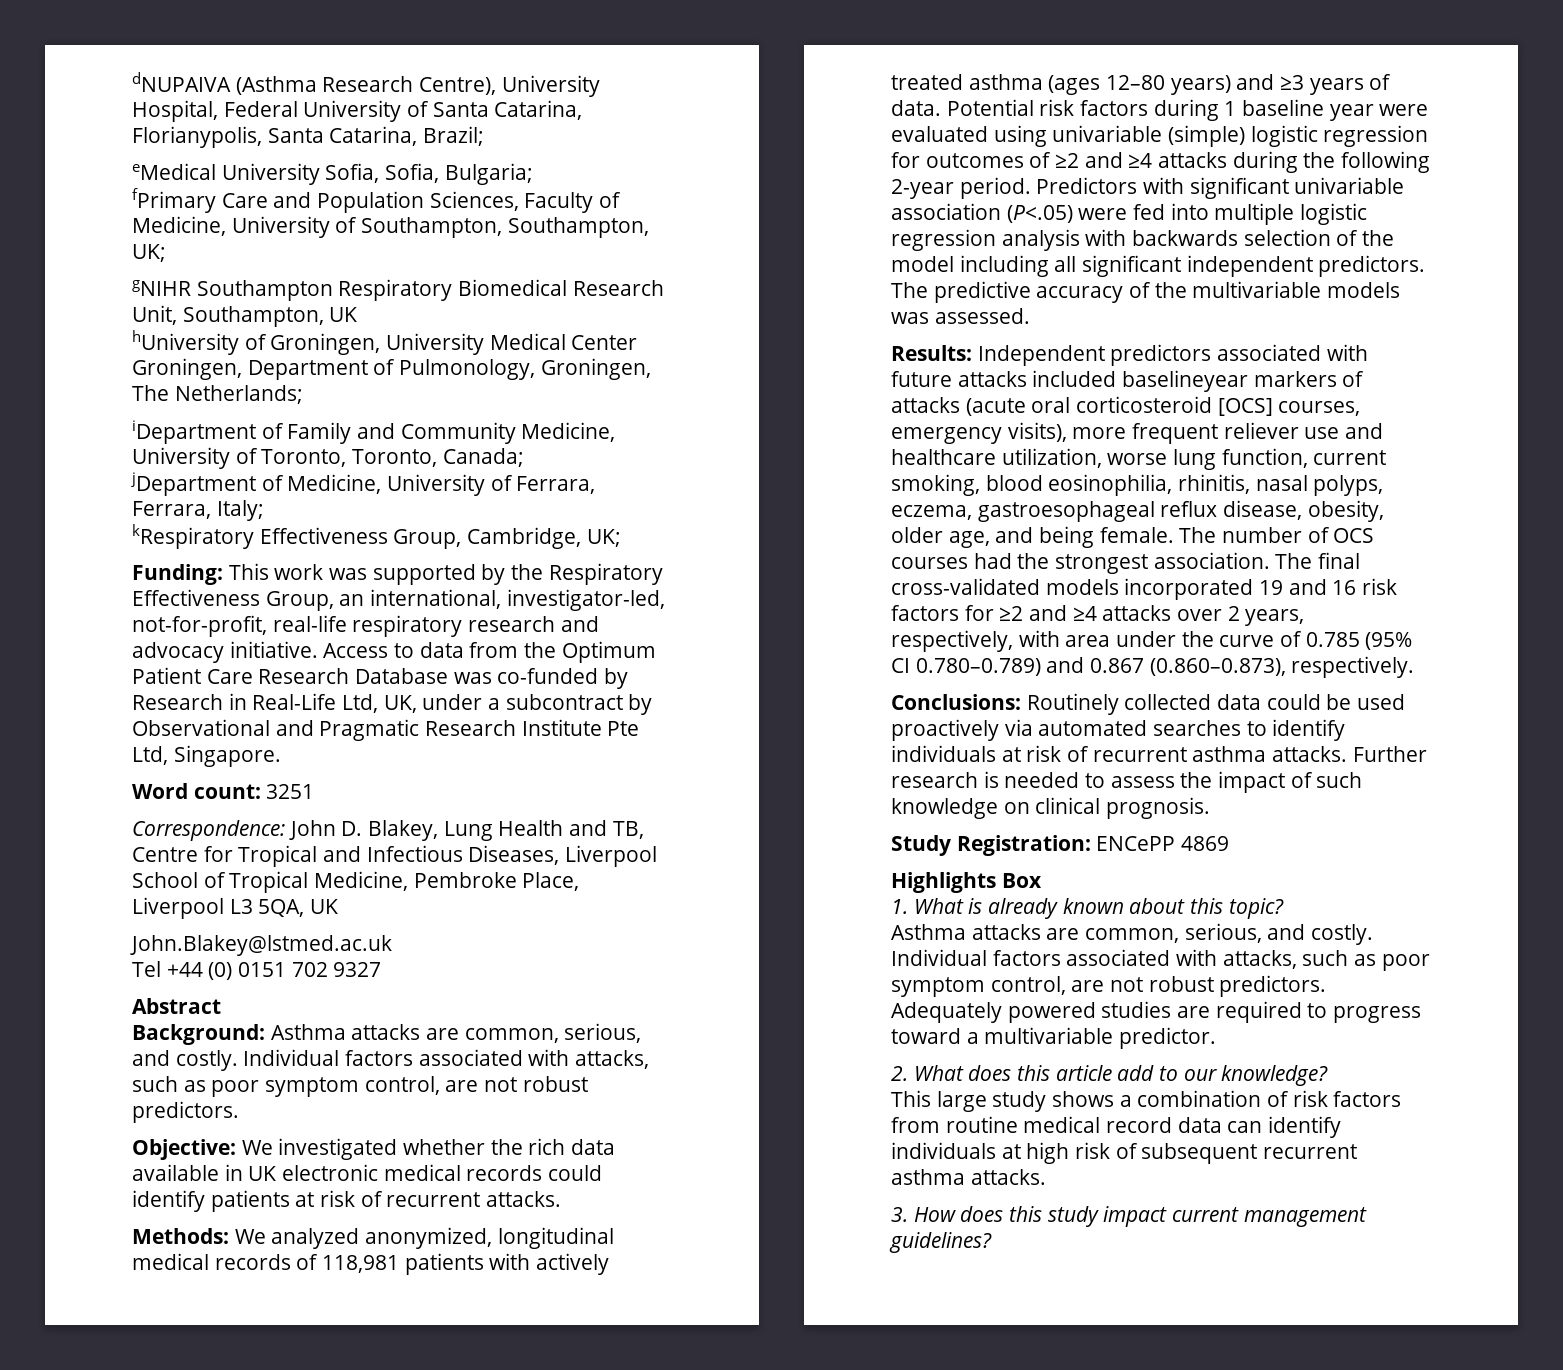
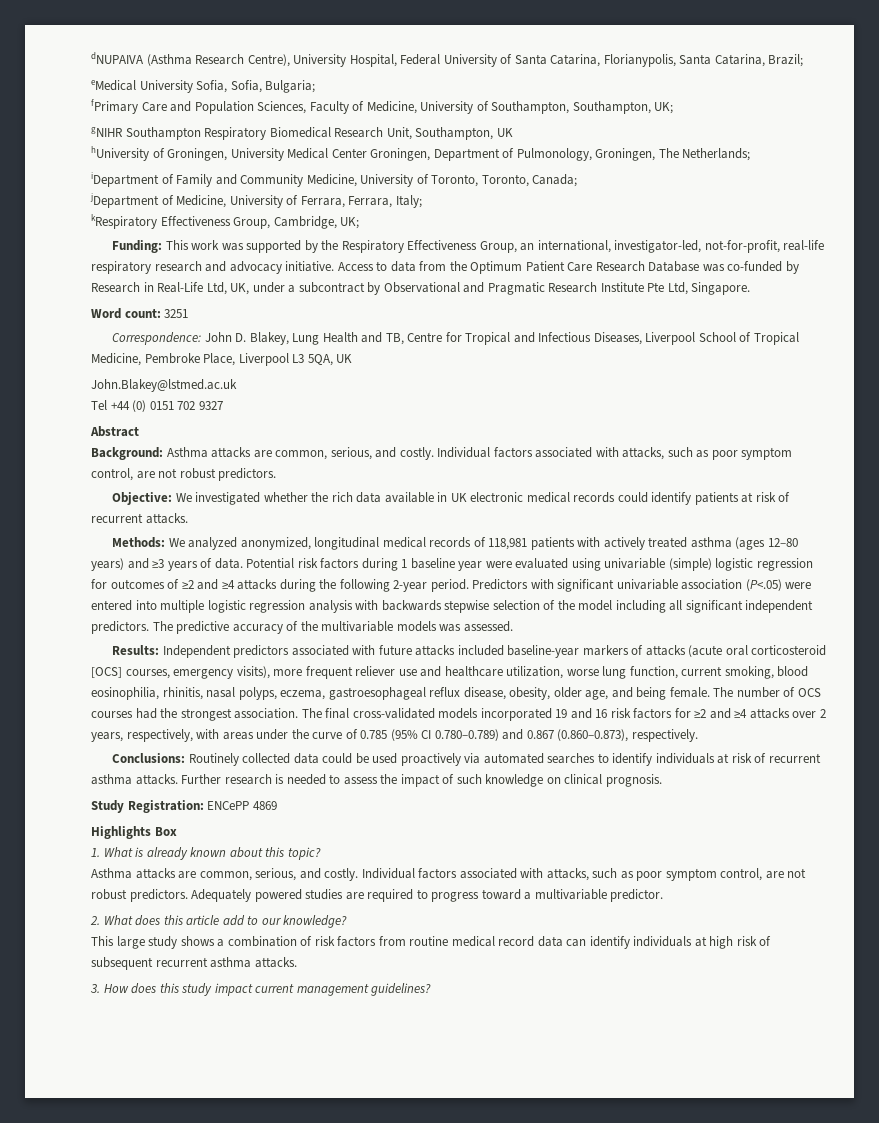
[1133,204,1166,220] fed -> [91,600,132,611] entered
(1239, 238) none -> [444,600,490,613] stepwise
[1122,370,1249,392] baselineyear -> [507,645,580,658] baseline-year
[1065,635,1111,647] area -> [222,732,254,740] areas

